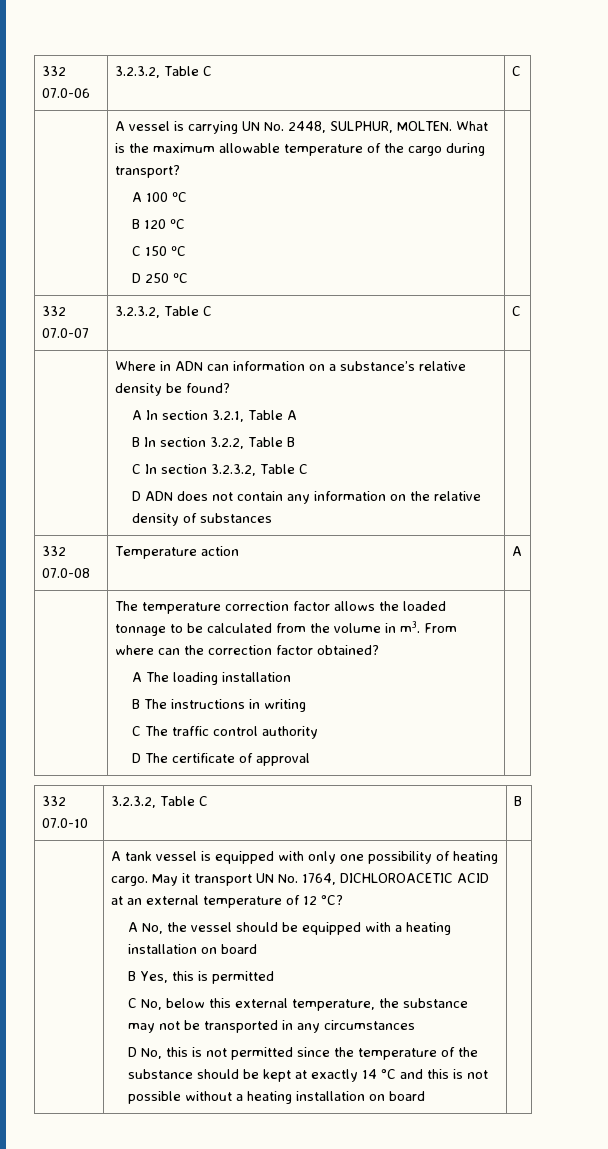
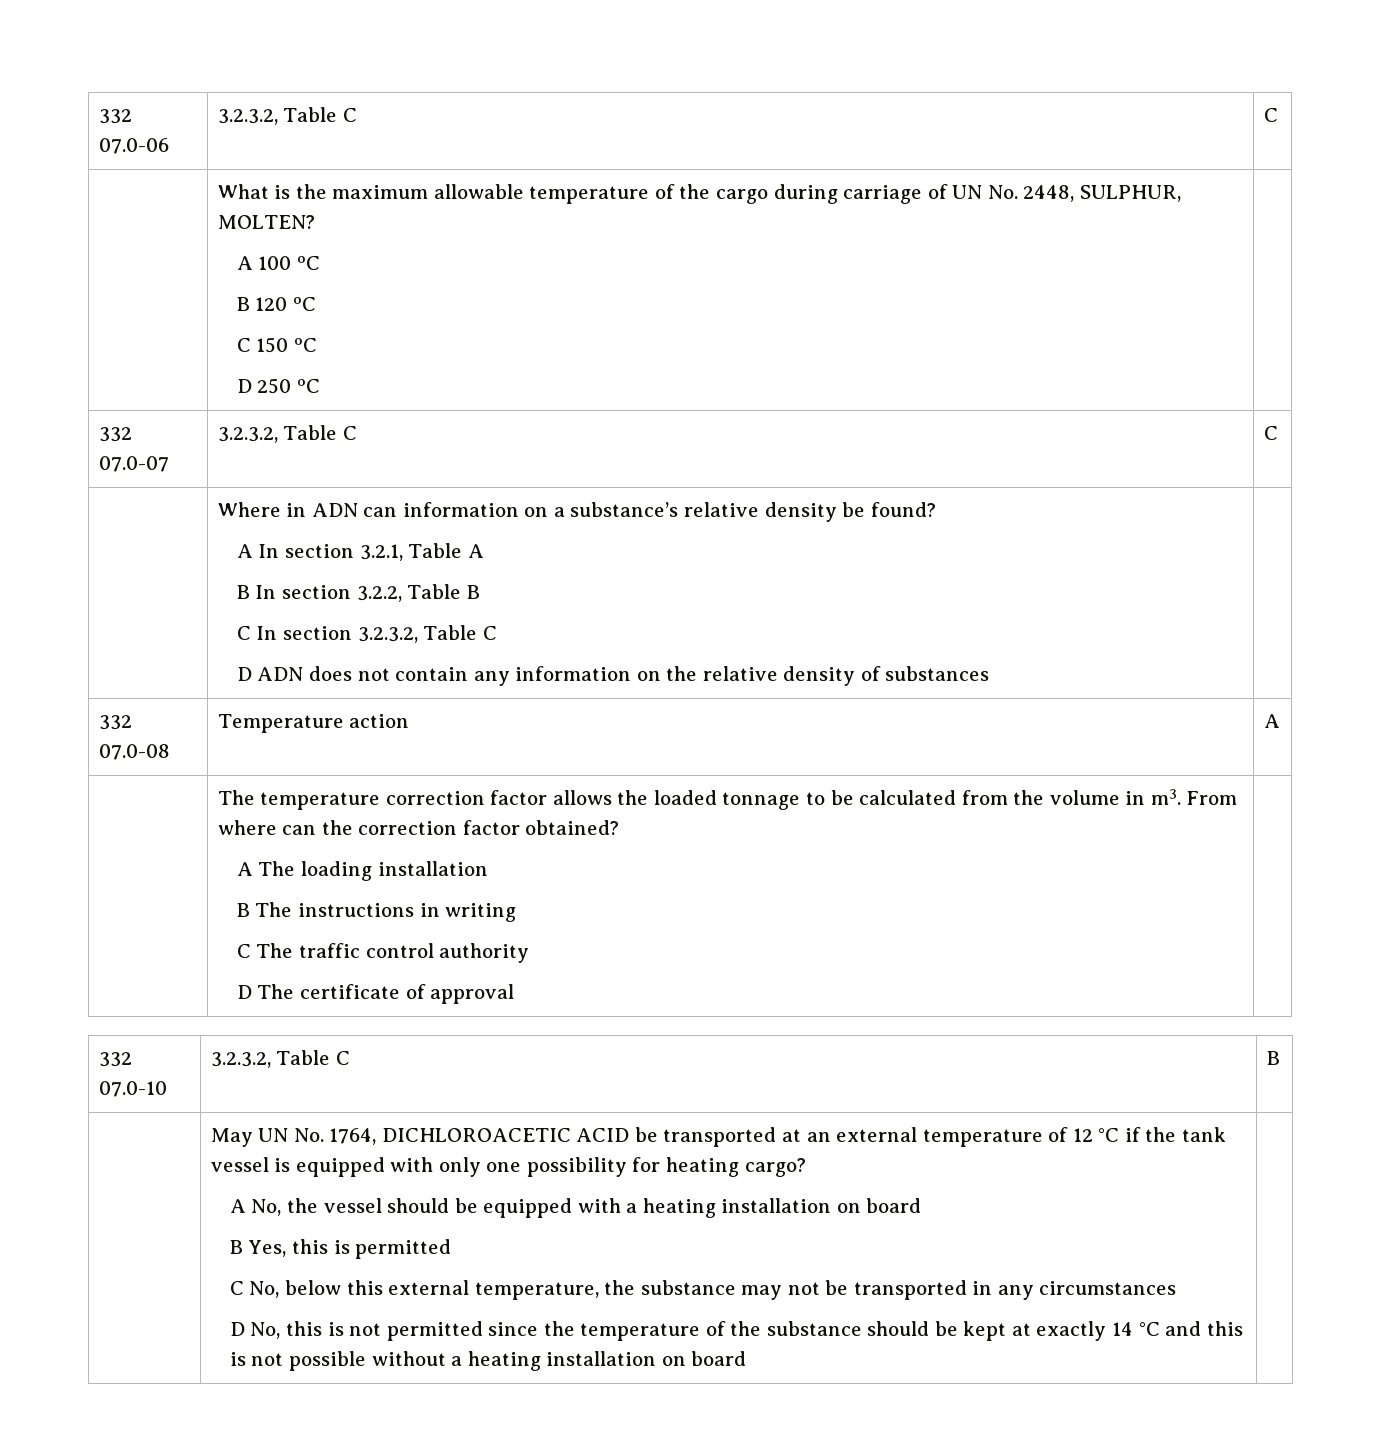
[114,121,452,134] A vessel is carrying UN No. 2448, SULPHUR, MOLTEN. -> (1278, 115) none
[114,165,180,178] transport? -> [843,184,1181,204] [217,215,315,229] carriage of UN No. 2448, SULPHUR, MOLTEN?
[110,851,121,861] A -> [210,1127,1177,1147] May UN No. 1764, DICHLOROACETIC ACID be transported at an external temperature of 12 °C if the
[435,851,498,864] [110,873,489,886] [110,895,343,908] of heating cargo. May it transport UN No. 1764, DICHLOROACETIC ACID at an external temperature of 12 °C? -> [632,1157,806,1177] for heating cargo?

